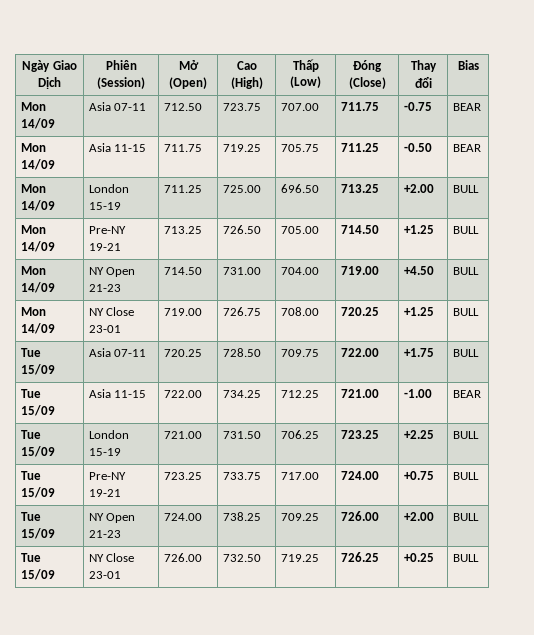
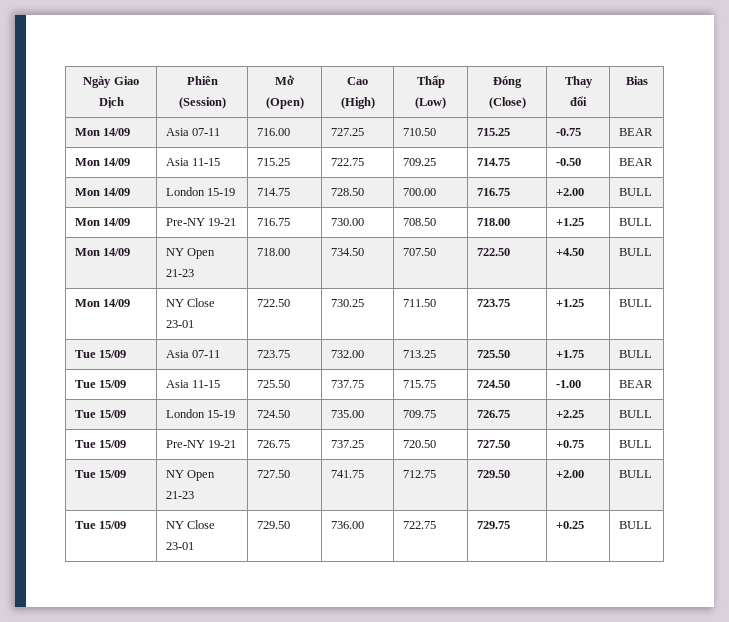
[163,103,202,111] [222,103,261,111] [280,103,319,111] [340,102,379,111] 712.50 | 723.75 | 707.00 | 711.75 -> [256,128,290,136] [330,128,364,136] [402,128,436,136] [476,128,510,136] 716.00 | 727.25 | 710.50 | 715.25
[163,144,202,152] [222,144,261,152] [280,144,319,152] [340,143,379,152] 711.75 | 719.25 | 705.75 | 711.25 -> [256,158,290,166] [330,158,364,166] [402,158,436,166] [476,158,510,166] 715.25 | 722.75 | 709.25 | 714.75
[163,185,202,193] [222,185,261,193] [280,184,319,193] [340,184,379,193] 711.25 | 725.00 | 696.50 | 713.25 -> [256,188,290,196] [330,188,364,196] [402,188,436,196] [476,188,510,196] 714.75 | 728.50 | 700.00 | 716.75
[163,226,202,234] [222,225,261,234] [280,226,319,234] [340,225,379,234] 713.25 | 726.50 | 705.00 | 714.50 -> [256,218,290,226] [330,218,364,226] [402,218,436,226] [476,218,510,226] 716.75 | 730.00 | 708.50 | 718.00
[163,267,202,275] [222,267,261,275] [280,267,319,275] [340,266,379,275] 714.50 | 731.00 | 704.00 | 719.00 -> [256,248,290,256] [330,248,364,256] [402,248,436,256] [476,248,510,256] 718.00 | 734.50 | 707.50 | 722.50
[163,308,202,316] [222,307,261,316] [280,307,319,316] [340,307,379,316] 719.00 | 726.75 | 708.00 | 720.25 -> [256,299,290,307] [330,299,364,307] [402,299,436,307] [476,299,510,307] 722.50 | 730.25 | 711.50 | 723.75
[163,349,202,357] [222,348,261,357] [280,349,319,357] [340,348,379,357] 720.25 | 728.50 | 709.75 | 722.00 -> [256,350,290,358] [330,350,364,358] [402,350,436,358] [476,350,510,358] 723.75 | 732.00 | 713.25 | 725.50
[163,390,202,398] [222,390,261,398] [280,390,319,398] [340,389,379,398] 722.00 | 734.25 | 712.25 | 721.00 -> [256,380,290,388] [330,380,364,388] [402,380,436,388] [476,380,510,388] 725.50 | 737.75 | 715.75 | 724.50
[163,431,202,439] [222,431,261,439] [280,430,319,439] [340,430,379,439] 721.00 | 731.50 | 706.25 | 723.25 -> [256,410,290,418] [330,410,364,418] [402,410,436,418] [476,410,510,418] 724.50 | 735.00 | 709.75 | 726.75
[163,472,202,480] [222,472,261,480] [280,472,319,480] [340,471,379,480] 723.25 | 733.75 | 717.00 | 724.00 -> [256,440,290,448] [330,440,364,448] [402,440,436,448] [476,440,510,448] 726.75 | 737.25 | 720.50 | 727.50
[163,513,202,521] [222,512,261,521] [280,513,319,521] [340,511,379,521] 724.00 | 738.25 | 709.25 | 726.00 -> [256,470,290,478] [330,470,364,478] [402,470,436,478] [476,470,510,478] 727.50 | 741.75 | 712.75 | 729.50
[163,553,202,562] [222,554,261,562] [280,554,319,562] [340,552,379,562] 726.00 | 732.50 | 719.25 | 726.25 -> [256,521,290,529] [330,521,364,529] [402,521,436,529] [476,521,510,529] 729.50 | 736.00 | 722.75 | 729.75

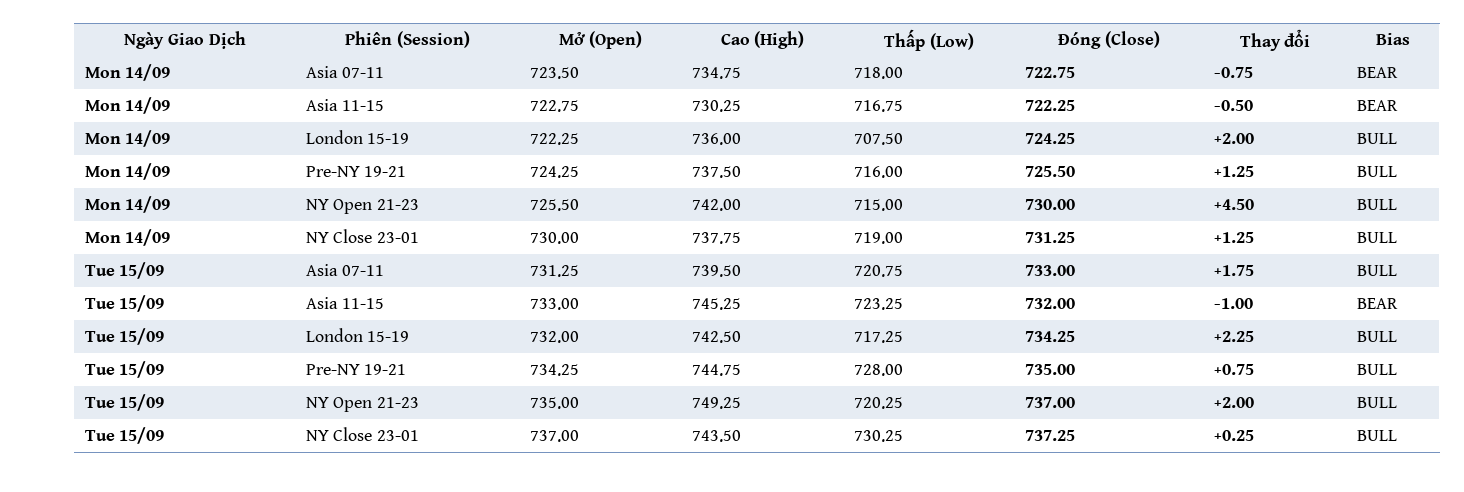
[256,128,290,136] [330,128,364,136] [402,128,436,136] [476,128,510,136] 716.00 | 727.25 | 710.50 | 715.25 -> [529,67,579,79] [691,67,741,79] [853,67,903,79] [1024,67,1075,78] 723.50 | 734.75 | 718.00 | 722.75
[256,158,290,166] [330,158,364,166] [402,158,436,166] [476,158,510,166] | 715.25 | 722.75 | 709.25 | 714.75 -> [529,100,579,112] [691,100,741,112] [853,100,903,112] [1024,100,1075,111] | 722.75 | 730.25 | 716.75 | 722.25
[256,188,290,196] [330,188,364,196] [402,188,436,196] [476,188,510,196] 714.75 | 728.50 | 700.00 | 716.75 -> [529,133,579,145] [691,133,741,145] [853,133,903,145] [1024,133,1075,144] 722.25 | 736.00 | 707.50 | 724.25
[256,218,290,226] [330,218,364,226] [402,218,436,226] [476,218,510,226] 716.75 | 730.00 | 708.50 | 718.00 -> [529,166,579,178] [691,166,741,178] [853,166,903,178] [1024,166,1075,177] 724.25 | 737.50 | 716.00 | 725.50
[256,248,290,256] [330,248,364,256] [402,248,436,256] [476,248,510,256] 718.00 | 734.50 | 707.50 | 722.50 -> [529,199,579,211] [691,199,741,211] [853,199,903,211] [1024,199,1075,210] 725.50 | 742.00 | 715.00 | 730.00
[256,299,290,307] [330,299,364,307] [402,299,436,307] [476,299,510,307] 722.50 | 730.25 | 711.50 | 723.75 -> [529,232,579,244] [691,232,741,244] [853,232,903,244] [1024,232,1075,243] 730.00 | 737.75 | 719.00 | 731.25
[256,350,290,358] [330,350,364,358] [402,350,436,358] [476,350,510,358] 723.75 | 732.00 | 713.25 | 725.50 -> [529,265,579,277] [691,265,741,277] [853,265,903,277] [1024,265,1075,276] 731.25 | 739.50 | 720.75 | 733.00
[256,380,290,388] [330,380,364,388] [402,380,436,388] [476,380,510,388] 725.50 | 737.75 | 715.75 | 724.50 -> [529,298,579,310] [691,298,741,310] [853,298,903,310] [1024,298,1075,309] 733.00 | 745.25 | 723.25 | 732.00
[256,410,290,418] [330,410,364,418] [402,410,436,418] [476,410,510,418] 724.50 | 735.00 | 709.75 | 726.75 -> [529,331,579,343] [691,331,741,343] [853,331,903,343] [1024,331,1075,342] 732.00 | 742.50 | 717.25 | 734.25
[256,440,290,448] [330,440,364,448] [402,440,436,448] [476,440,510,448] 726.75 | 737.25 | 720.50 | 727.50 -> [529,364,579,376] [691,364,741,376] [853,364,903,376] [1024,364,1075,375] 734.25 | 744.75 | 728.00 | 735.00
[256,470,290,478] [330,470,364,478] [402,470,436,478] [476,470,510,478] 727.50 | 741.75 | 712.75 | 729.50 -> [529,397,579,409] [691,397,741,409] [853,397,903,409] [1024,397,1075,408] 735.00 | 749.25 | 720.25 | 737.00
[256,521,290,529] [330,521,364,529] [402,521,436,529] [476,521,510,529] 729.50 | 736.00 | 722.75 | 729.75 -> [529,430,579,442] [691,430,741,442] [853,430,903,442] [1024,430,1075,441] 737.00 | 743.50 | 730.25 | 737.25

